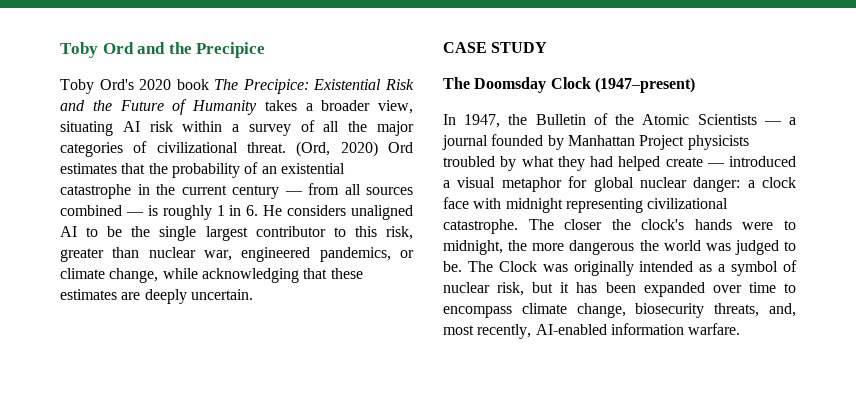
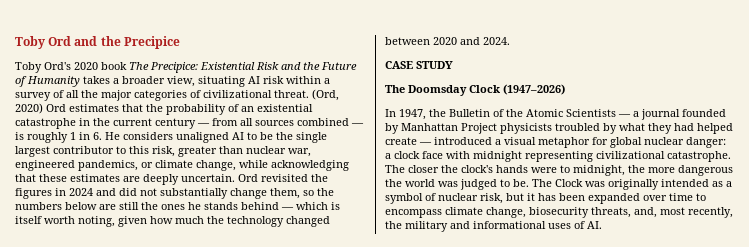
(253, 294) none -> [238,174,328,182] [15,188,334,199] [15,202,340,210] [15,216,330,227] [385,37,510,45] Ord revisited the figures in 2024 and did not substantially change them, so the numbers below are still the ones he stands behind — which is itself worth noting, given how much the technology changed between 2020 and 2024.
[594,77,695,93] (1947–present) -> [503,84,565,95] (1947–2026)
[535,323,741,335] AI-enabled information warfare. -> [385,221,602,232] the military and informational uses of AI.

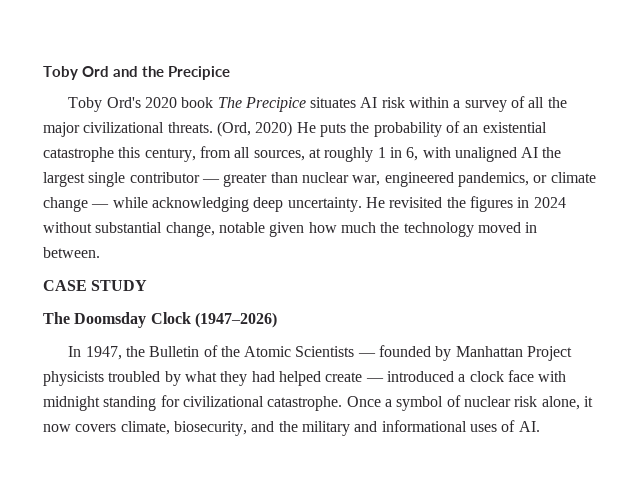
[150,62,357,73] [15,76,245,87] Precipice: Existential Risk and the Future of Humanity takes a broader view, situating -> [244,97,357,112] Precipice situates
[134,89,339,101] [15,103,143,114] categories of civilizational threat. (Ord, 2020) Ord estimates that -> [83,121,346,137] civilizational threats. (Ord, 2020) He puts
[79,118,364,129] [15,132,327,143] [15,146,175,157] in the current century — from all sources combined — is roughly 1 in 6. He considers unaligned AI to be the single largest contributor to this risk, -> [118,146,562,162] [43,172,220,187] this century, from all sources, at roughly 1 in 6, with unaligned AI the largest single contributor —
[196,160,349,171] [15,174,258,185] change, while acknowledging that these estimates are deeply uncertain. Ord -> [43,197,385,212] change — while acknowledging deep uncertainty. He
[96,188,334,199] [15,202,340,210] [15,216,115,227] and did not substantially change them, so the numbers below are still the ones he stands behind — which is itself worth noting, -> [43,222,265,237] without substantial change, notable
[286,216,330,227] [385,37,510,45] changed between 2020 and 2024. -> [477,222,538,233] [43,247,100,258] moved in between.
[633,109,680,120] a journal -> (376, 355) none
[504,137,726,148] [385,151,731,162] [385,165,733,176] [385,179,732,190] [385,193,706,204] [385,207,733,218] visual metaphor for global nuclear danger: a clock face with midnight representing civilizational catastrophe. The closer the clock's hands were to midnight, the more dangerous the world was judged to be. The Clock was originally intended as a symbol of nuclear risk, but it has been expanded over time to encompass climate change, biosecurity threats, and, most recently, -> [469,370,567,382] [43,395,593,411] [43,421,275,436] clock face with midnight standing for civilizational catastrophe. Once a symbol of nuclear risk alone, it now covers climate, biosecurity, and

